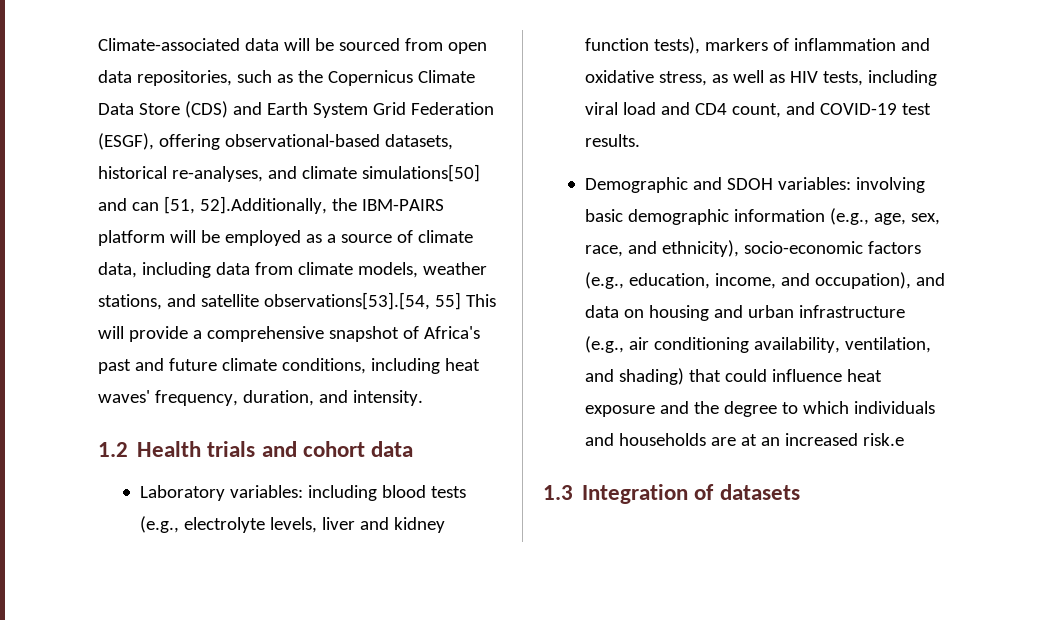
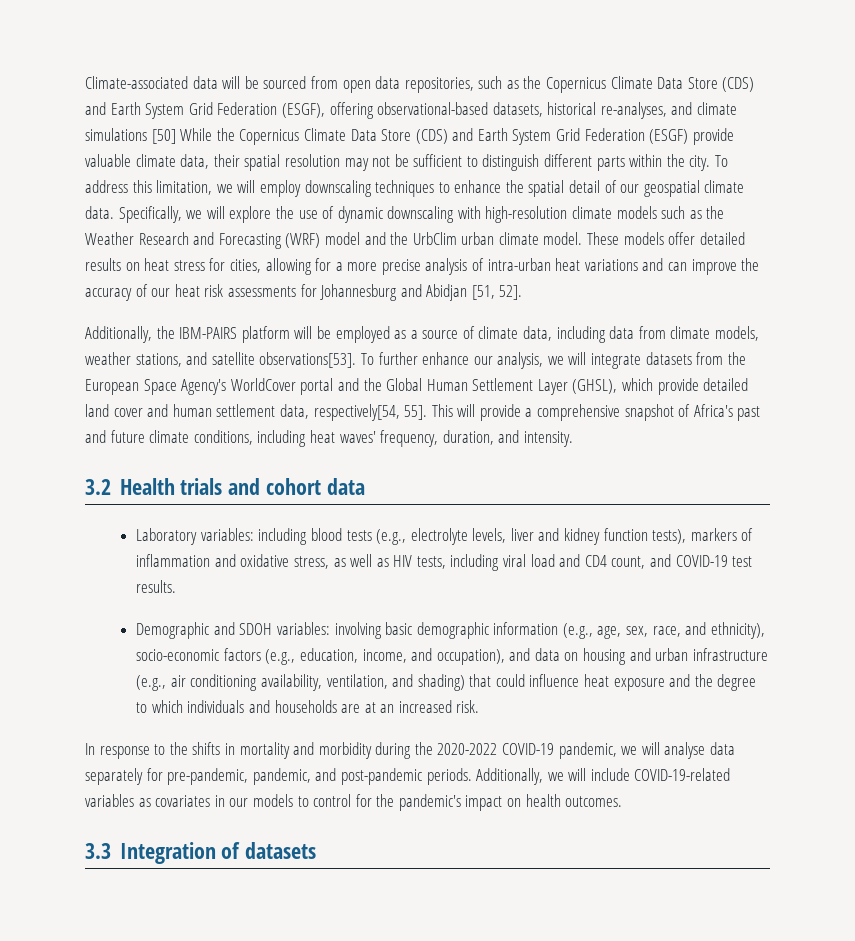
[361,164,480,182] [98,196,327,214] simulations[50] and can [51, 52].Additionally, -> [85,128,734,145] [85,154,729,171] [85,180,745,197] [85,206,725,223] [85,232,745,249] [85,258,760,275] [85,284,523,301] [85,326,152,343] simulations [50] While the Copernicus Climate Data Store (CDS) and Earth System Grid Federation (ESGF) provide valuable climate data, their spatial resolution may not be sufficient to distinguish different parts within the city. To address this limitation, we will employ downscaling techniques to enhance the spatial detail of our geospatial climate data. Specifically, we will explore the use of dynamic downscaling with high-resolution climate models such as the Weather Research and Forecasting (WRF) model and the UrbClim urban climate model. These models offer detailed results on heat stress for cities, allowing for a more precise analysis of intra-urban heat variations and can improve the accuracy of our heat risk assessments for Johannesburg and Abidjan [51, 52]. // Additionally,
[263,292,461,310] observations[53].[54, 55] -> [259,352,746,369] [85,378,749,395] [85,404,428,421] observations[53]. To further enhance our analysis, we will integrate datasets from the European Space Agency's WorldCover portal and the Global Human Settlement Layer (GHSL), which provide detailed land cover and human settlement data, respectively[54, 55].
[98,442,128,457] 1.2 -> [85,479,111,495] 3.2
[863,433,905,446] [543,485,573,500] risk.e // 1.3 -> [456,700,480,713] [85,742,736,759] [85,768,731,785] [85,794,623,811] [85,843,111,859] risk. // In response to the shifts in mortality and morbidity during the 2020-2022 COVID-19 pandemic, we will analyse data separately for pre-pandemic, pandemic, and post-pandemic periods. Additionally, we will include COVID-19-related variables as covariates in our models to control for the pandemic's impact on health outcomes. // 3.3

